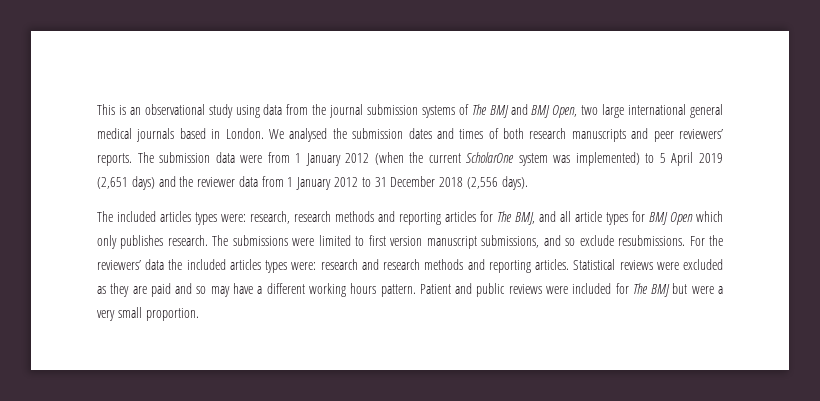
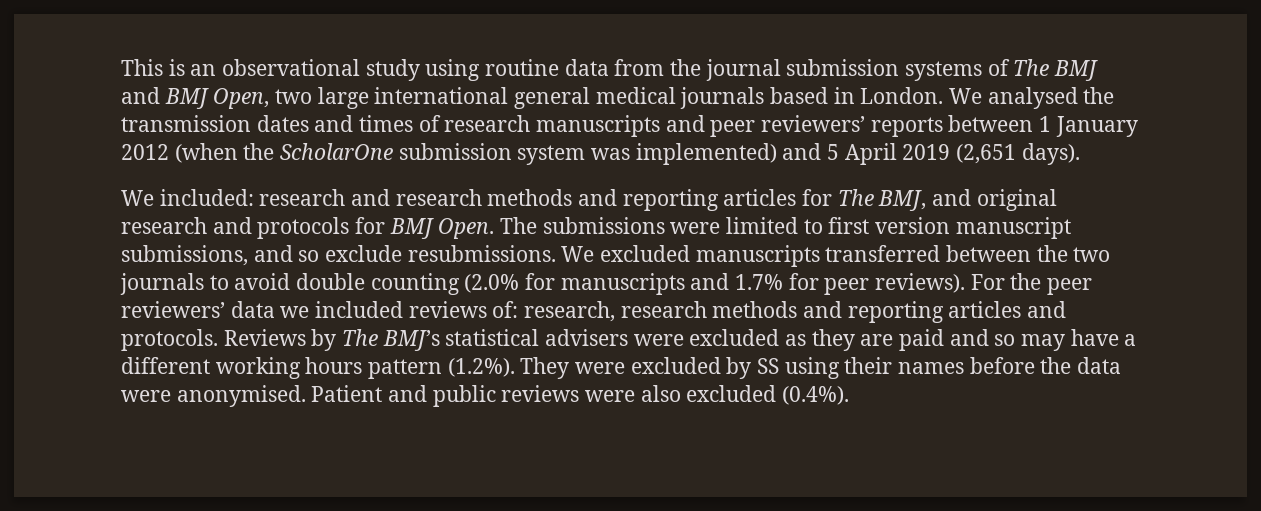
(260, 111) none -> [485,59,560,76] routine
[352,128,404,139] submission -> [121,115,251,132] transmission
[503,128,525,139] both -> (441, 123) none
[97,152,290,166] reports. The submission data were from -> [870,115,1034,137] reports between
[428,152,515,163] current ScholarOne -> [280,143,512,160] ScholarOne submission
[645,153,655,163] to -> [782,143,822,160] and
[131,176,528,190] [97,211,290,225] days) and the reviewer data from 1 January 2012 to 31 December 2018 (2,556 days). // The included articles types were: research, -> [1021,143,1080,165] [121,189,391,206] days). // We included: research and
[560,211,723,225] [97,235,208,249] all article types for BMJ Open which only publishes research. -> [976,189,1057,211] [121,217,495,239] original research and protocols for BMJ Open.
(686, 240) none -> [561,245,1111,267] [120,273,966,295] We excluded manuscripts transferred between the two journals to avoid double counting (2.0% for manuscripts and 1.7% for peer reviews).
(724, 240) none -> [1047,278,1093,295] peer
[168,259,653,273] the included articles types were: research and research methods and reporting articles. Statistical reviews -> [280,301,1067,323] [121,329,629,351] we included reviews of: research, research methods and reporting articles and protocols. Reviews by The BMJ’s statistical advisers
[380,284,416,297] pattern. -> [368,357,1122,379] [121,385,306,407] pattern (1.2%). They were excluded by SS using their names before the data were anonymised.
[572,283,723,297] [97,307,199,321] included for The BMJ but were a very small proportion. -> [640,385,850,405] also excluded (0.4%).

